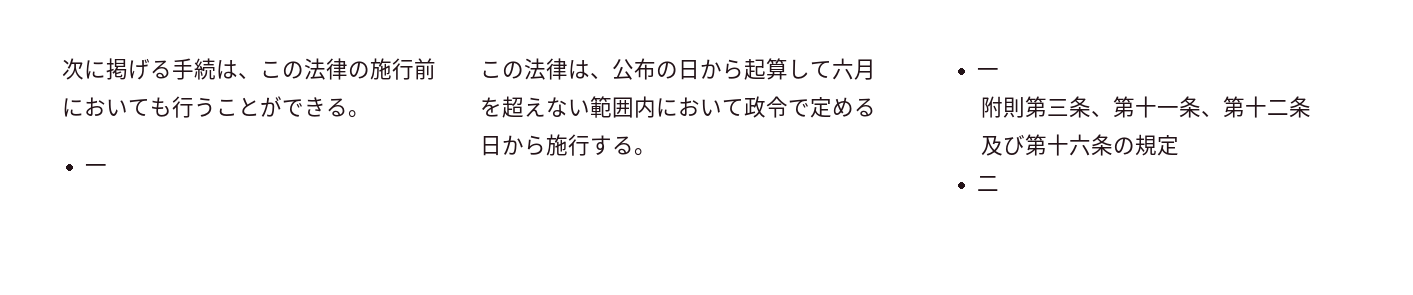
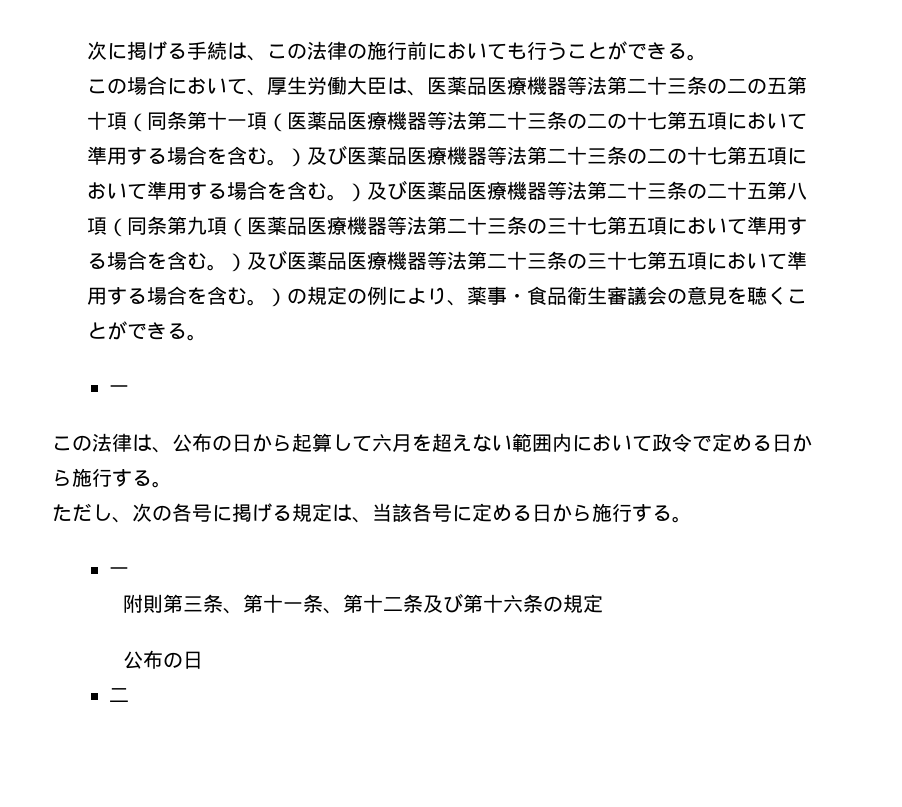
(370, 114) none -> [87,76,808,96] [87,111,808,132] [87,145,808,167] [87,180,808,202] [87,216,808,237] [87,250,808,272] [87,286,808,307] [87,321,208,341] // この場合において、厚生労働大臣は、医薬品医療機器等法第二十三条の二の五第十項（同条第十一項（医薬品医療機器等法第二十三条の二の十七第五項において準用する場合を含む。）及び医薬品医療機器等法第二十三条の二の十七第五項において準用する場合を含む。）及び医薬品医療機器等法第二十三条の二十五第八項（同条第九項（医薬品医療機器等法第二十三条の三十七第五項において準用する場合を含む。）及び医薬品医療機器等法第二十三条の三十七第五項において準用する場合を含む。）の規定の例により、薬事・食品衛生審議会の意見を聴くことができる。
(656, 152) none -> [52,503,692,523] // ただし、次の各号に掲げる規定は、当該各号に定める日から施行する。
(1180, 145) none -> [122,650,203,669] // 公布の日

